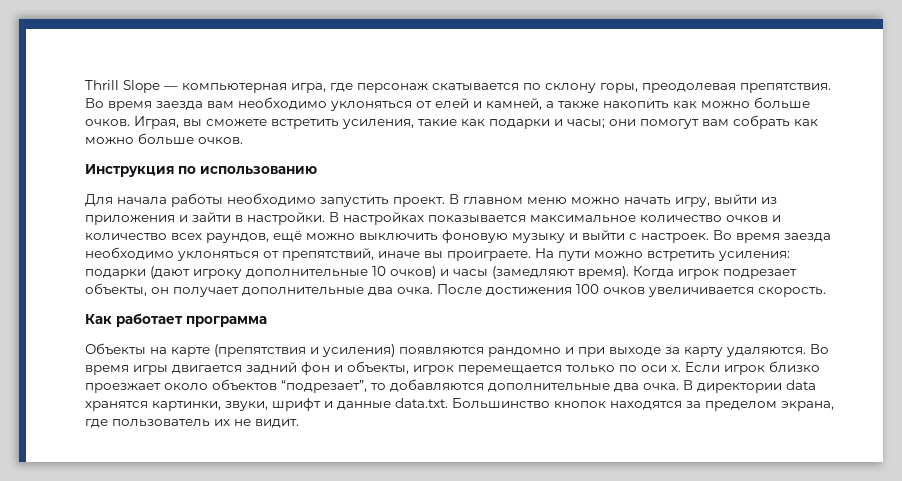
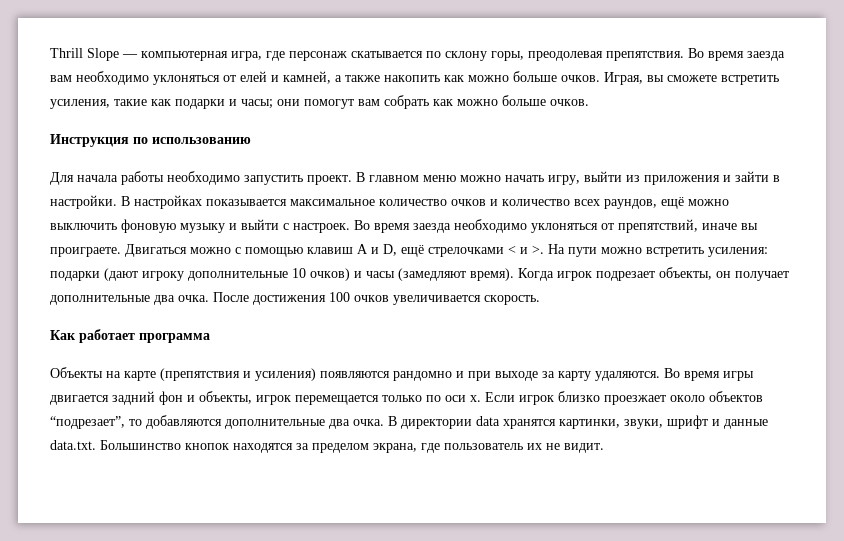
(531, 256) none -> [125,244,544,257] Двигаться можно с помощью клавиш A и D, ещё стрелочками < и >.

